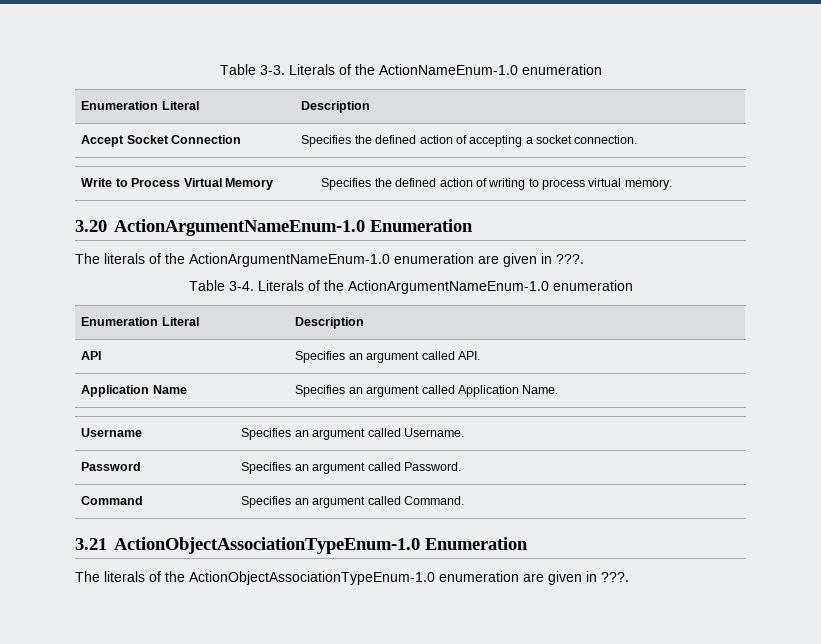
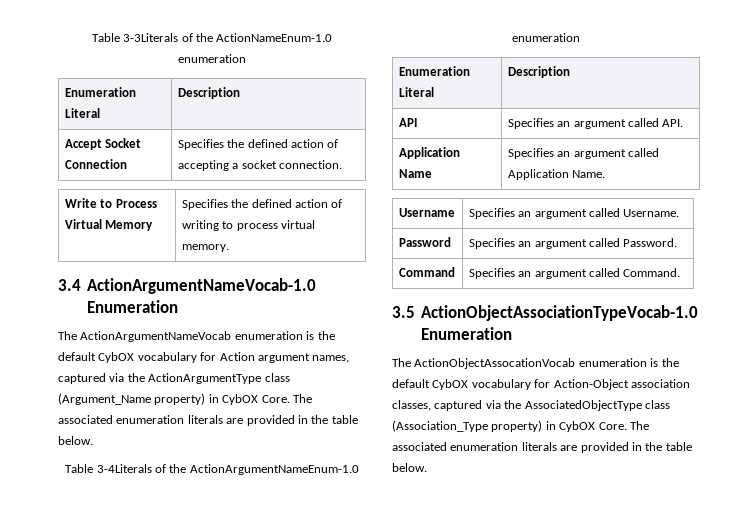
[219,64,335,75] Table 3-3. Literals -> [91,33,179,42] Table 3-3Literals
[75,219,473,236] [75,253,584,267] [188,280,304,291] 3.20 ActionArgumentNameEnum-1.0 Enumeration // The literals of the ActionArgumentNameEnum-1.0 enumeration are given in ???. // Table 3-4. Literals -> [58,278,317,294] [87,300,179,313] [58,331,335,342] [58,352,350,363] [58,373,290,384] [58,393,312,405] [58,415,358,426] [58,436,93,445] [65,464,152,473] 3.4 ActionArgumentNameVocab-1.0 Enumeration // The ActionArgumentNameVocab enumeration is the default CybOX vocabulary for Action argument names, captured via the ActionArgumentType class (Argument_Name property) in CybOX Core. The associated enumeration literals are provided in the table below. // Table 3-4Literals
[75,537,528,554] [75,571,629,585] 3.21 ActionObjectAssociationTypeEnum-1.0 Enumeration // The literals of the ActionObjectAssociationTypeEnum-1.0 enumeration are given in ???. -> [392,305,699,321] [421,327,513,340] [392,358,679,369] [392,379,690,390] [392,400,670,411] [392,420,649,432] [392,442,692,453] [392,463,427,472] 3.5 ActionObjectAssociationTypeVocab-1.0 Enumeration // The ActionObjectAssocationVocab enumeration is the default CybOX vocabulary for Action-Object association classes, captured via the AssociatedObjectType class (Association_Type property) in CybOX Core. The associated enumeration literals are provided in the table below.

